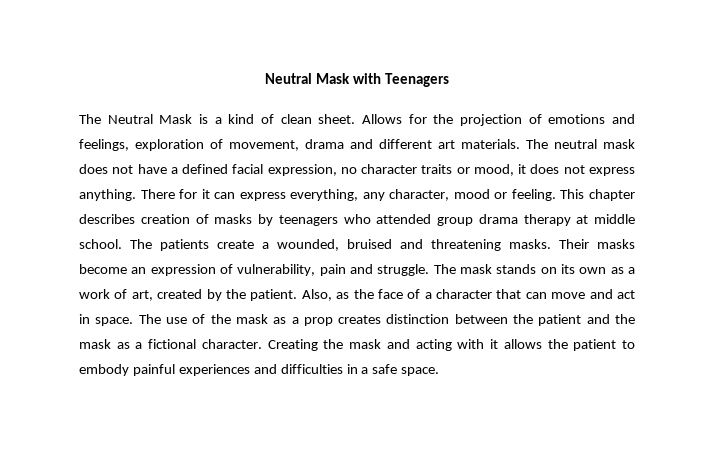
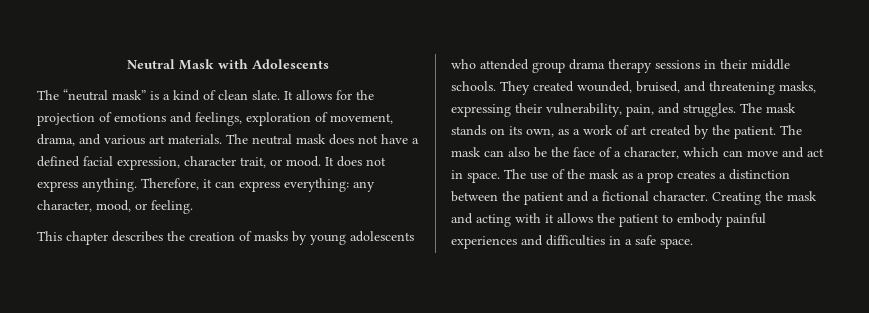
[384,73,449,87] [79,114,193,124] Teenagers // The Neutral Mask -> [251,59,329,69] [37,89,146,101] Adolescents // The “neutral mask”
[318,114,402,124] sheet. Allows -> [252,90,332,100] slate. It allows
[305,139,432,149] drama and different -> [37,134,145,146] drama, and various
[340,164,527,176] no character traits or mood, it -> [184,156,334,168] character trait, or mood. It
[140,189,198,199] There for -> [141,178,199,190] Therefore,
[290,189,359,201] everything, -> [284,178,349,192] everything:
[453,189,490,199] mood -> [96,200,131,212] mood,
(556, 195) none -> (193, 207) //
(135, 219) none -> [167,231,185,241] the
[278,215,338,226] teenagers -> [310,231,414,245] young adolescents
[576,214,635,224] [79,239,635,251] [79,264,430,276] at middle school. The patients create a wounded, bruised and threatening masks. Their masks become an expression of vulnerability, pain and struggle. -> [655,59,790,70] [451,81,816,95] [451,103,736,117] sessions in their middle schools. They created wounded, bruised, and threatening masks, expressing their vulnerability, pain, and struggles.
[579,267,607,274] own -> [526,128,554,137] own,
[131,290,153,301] art, -> [631,126,647,135] art
[301,289,350,301] Also, as -> [780,125,802,135] [451,147,547,158] The mask can also be
[436,289,522,299] character that -> [624,147,719,159] character, which
(382, 319) none -> [719,173,726,179] a
[615,314,635,324] [79,339,130,349] the mask as -> (589, 196) none

